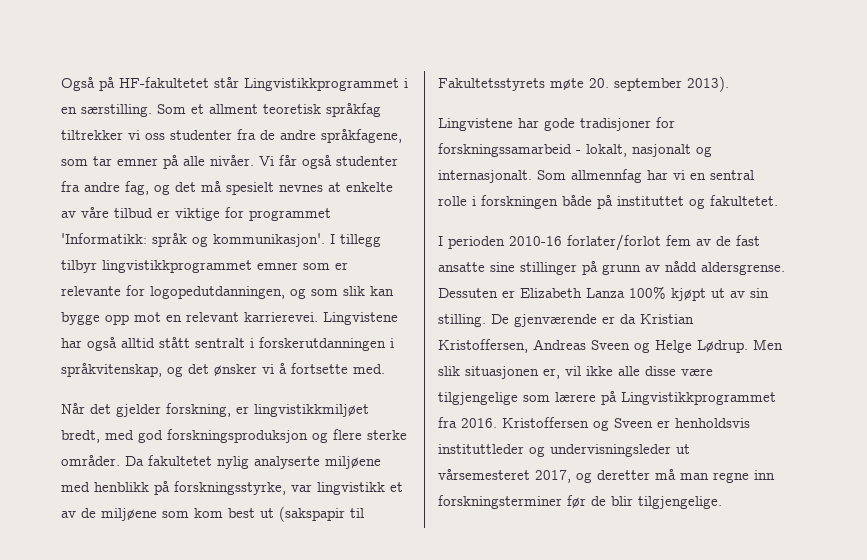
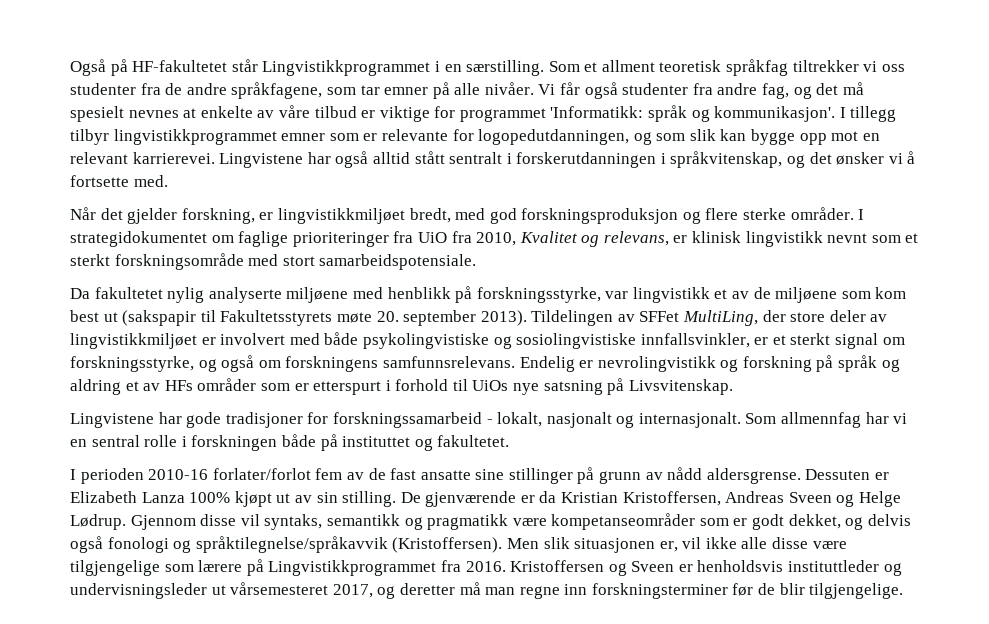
(120, 460) none -> [858,209,865,220] [70,231,919,247] [70,253,477,270] I strategidokumentet om faglige prioriteringer fra UiO fra 2010, Kvalitet og relevans, er klinisk lingvistikk nevnt som et sterkt forskningsområde med stort samarbeidspotensiale. //
(729, 84) none -> [531,310,888,326] [70,332,905,349] [70,355,900,372] [70,378,733,395] Tildelingen av SFFet MultiLing, der store deler av lingvistikkmiljøet er involvert med både psykolingvistiske og sosiolingvistiske innfallsvinkler, er et sterkt signal om forskningsstyrke, og også om forskningens samfunnsrelevans. Endelig er nevrolingvistikk og forskning på språk og aldring et av HFs områder som er etterspurt i forhold til UiOs nye satsning på Livsvitenskap.
(748, 346) none -> [130,513,911,530] [70,536,503,553] Gjennom disse vil syntaks, semantikk og pragmatikk være kompetanseområder som er godt dekket, og delvis også fonologi og språktilegnelse/språkavvik (Kristoffersen).

